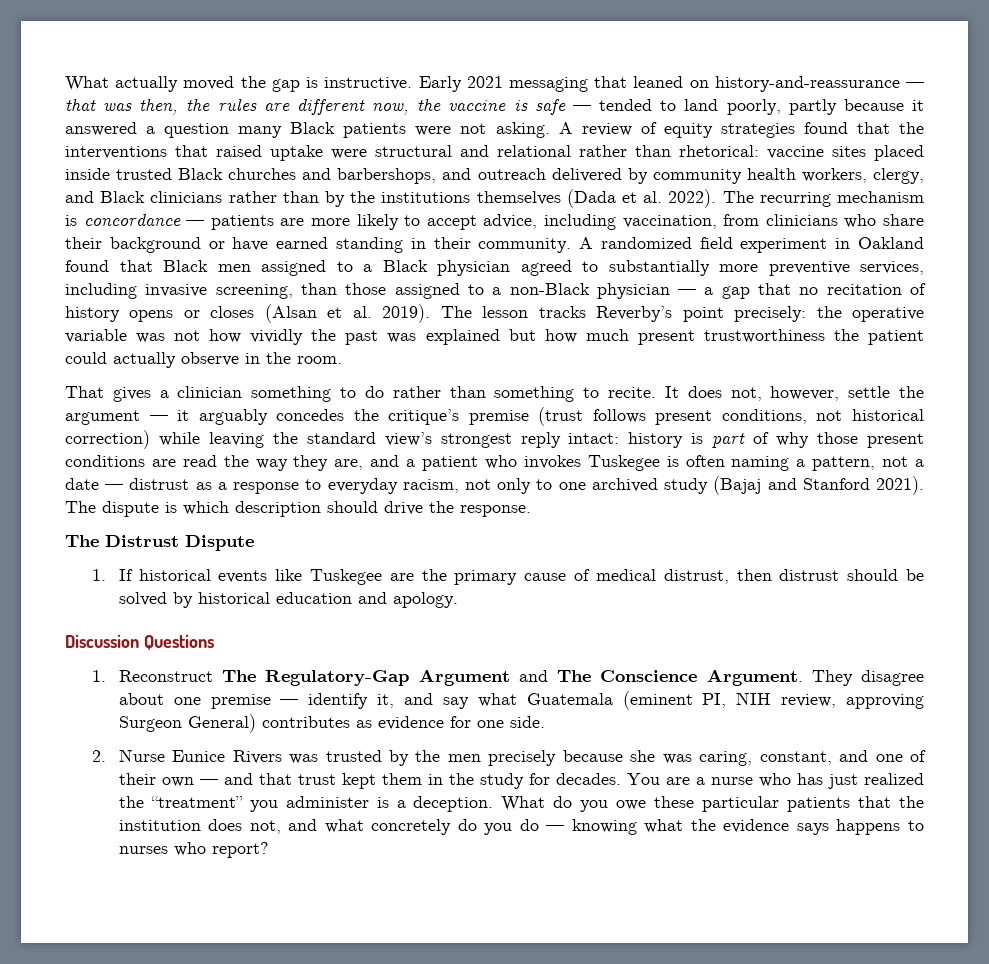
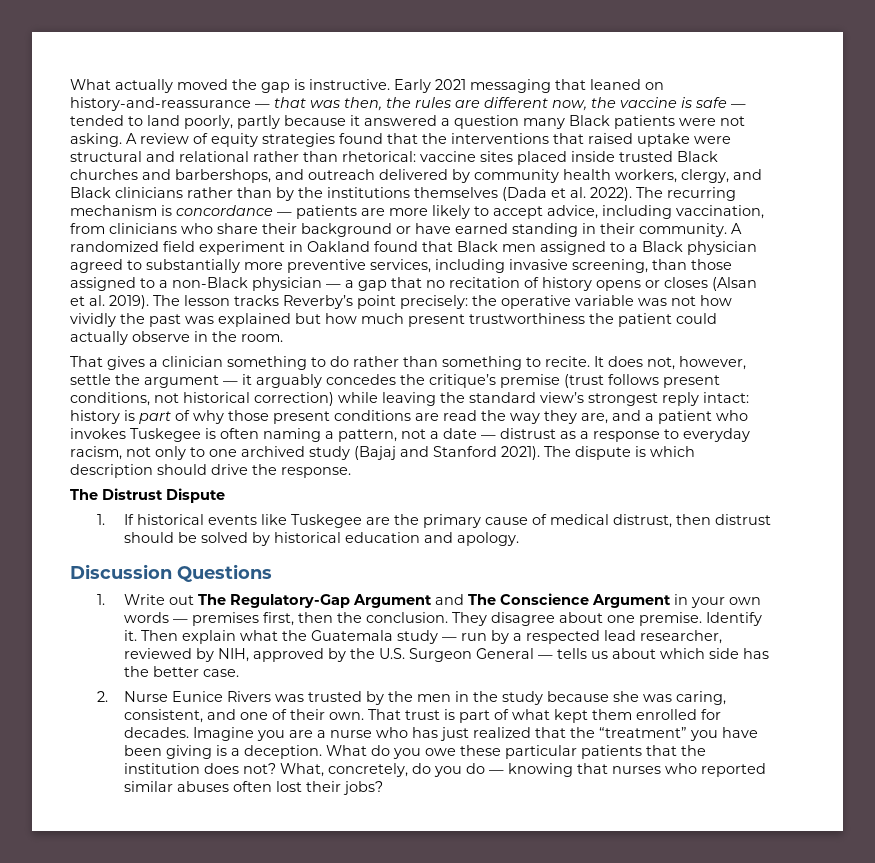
[118,670,213,682] Reconstruct -> [123,594,194,605] Write out
[706,669,925,686] [118,691,925,710] [118,714,545,733] Argument. They disagree about one premise — identify it, and say what Guatemala (eminent PI, NIH review, approving Surgeon General) contributes as evidence for one side. -> [591,594,761,608] [123,612,762,626] [123,630,722,644] [123,648,769,662] [123,666,239,677] Argument in your own words — premises first, then the conclusion. They disagree about one premise. Identify it. Then explain what the Guatemala study — run by a respected lead researcher, reviewed by NIH, approved by the U.S. Surgeon General — tells us about which side has the better case.
[488,750,557,766] precisely -> [454,691,543,705] in the study
[759,751,832,765] constant, -> [123,709,203,723] consistent,
[161,773,660,789] own — and that trust kept them in the study for decades. You -> [328,709,721,723] [123,727,285,741] own. That trust is part of what kept them enrolled for decades. Imagine you
(925, 779) none -> [534,727,566,738] that
[285,796,369,808] administer -> [721,727,758,738] [123,745,212,759] have been giving
[249,819,452,835] not, and what concretely -> [242,763,408,777] not? What, concretely,
[644,819,924,835] [118,842,269,858] what the evidence says happens to nurses who report? -> [576,763,766,777] [123,781,383,795] that nurses who reported similar abuses often lost their jobs?

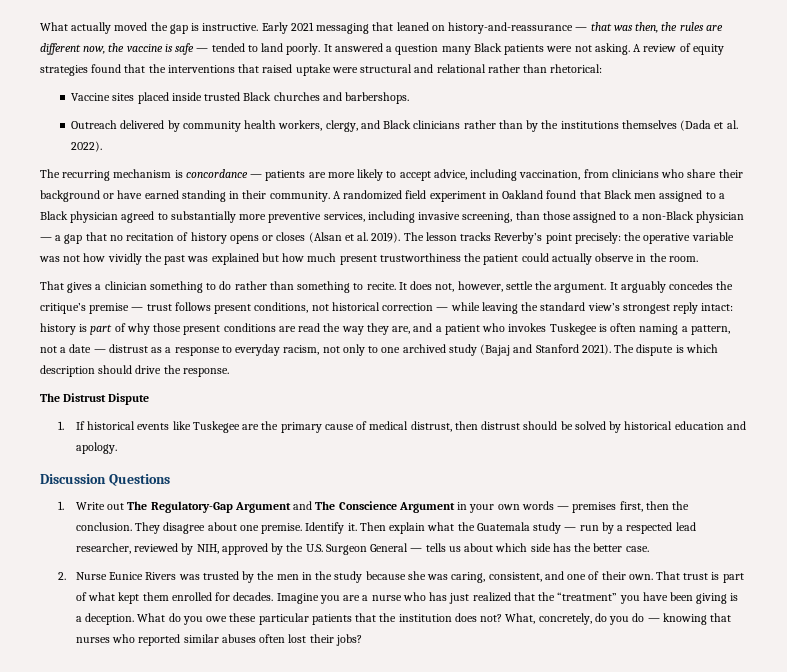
[184,115,360,129] poorly, partly because it -> [286,43,332,55] poorly. It
[420,151,476,162] vaccine -> [71,93,111,101] // Vaccine
[175,169,375,183] barbershops, and outreach -> [345,92,410,104] [71,120,118,129] barbershops. // Outreach
(632, 194) none -> (103, 146) //
[144,374,252,388] argument — it -> [554,282,618,293] argument. It
[564,374,604,388] (trust -> [131,304,172,311] — trust
[254,392,334,406] correction) -> [382,303,449,311] correction —

